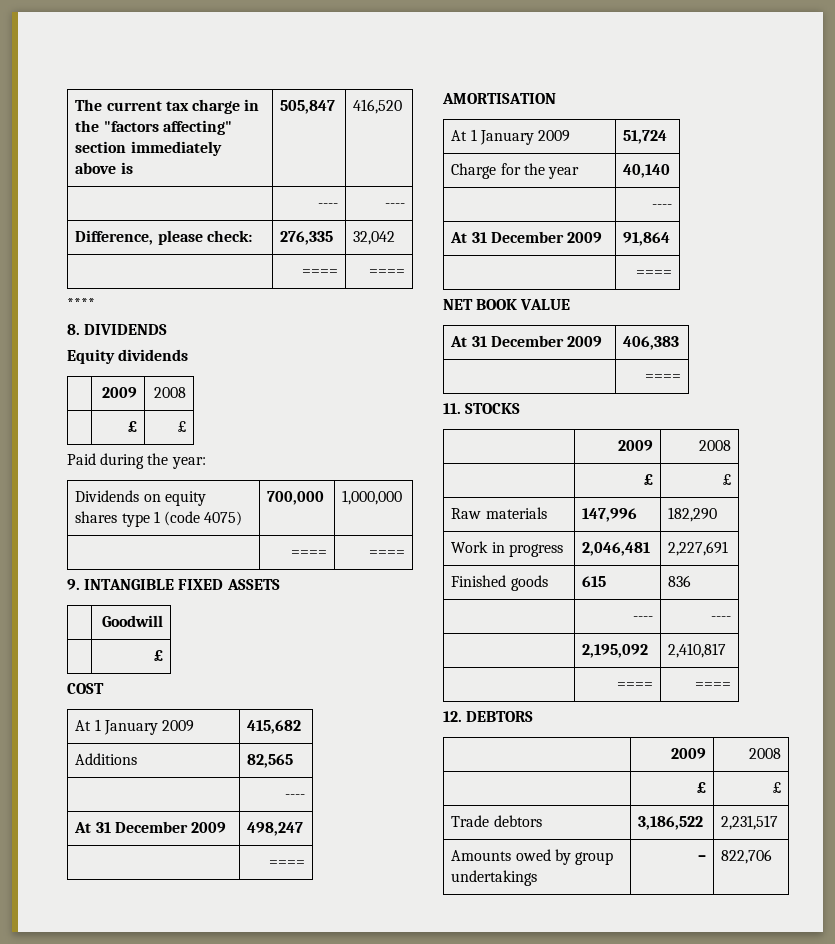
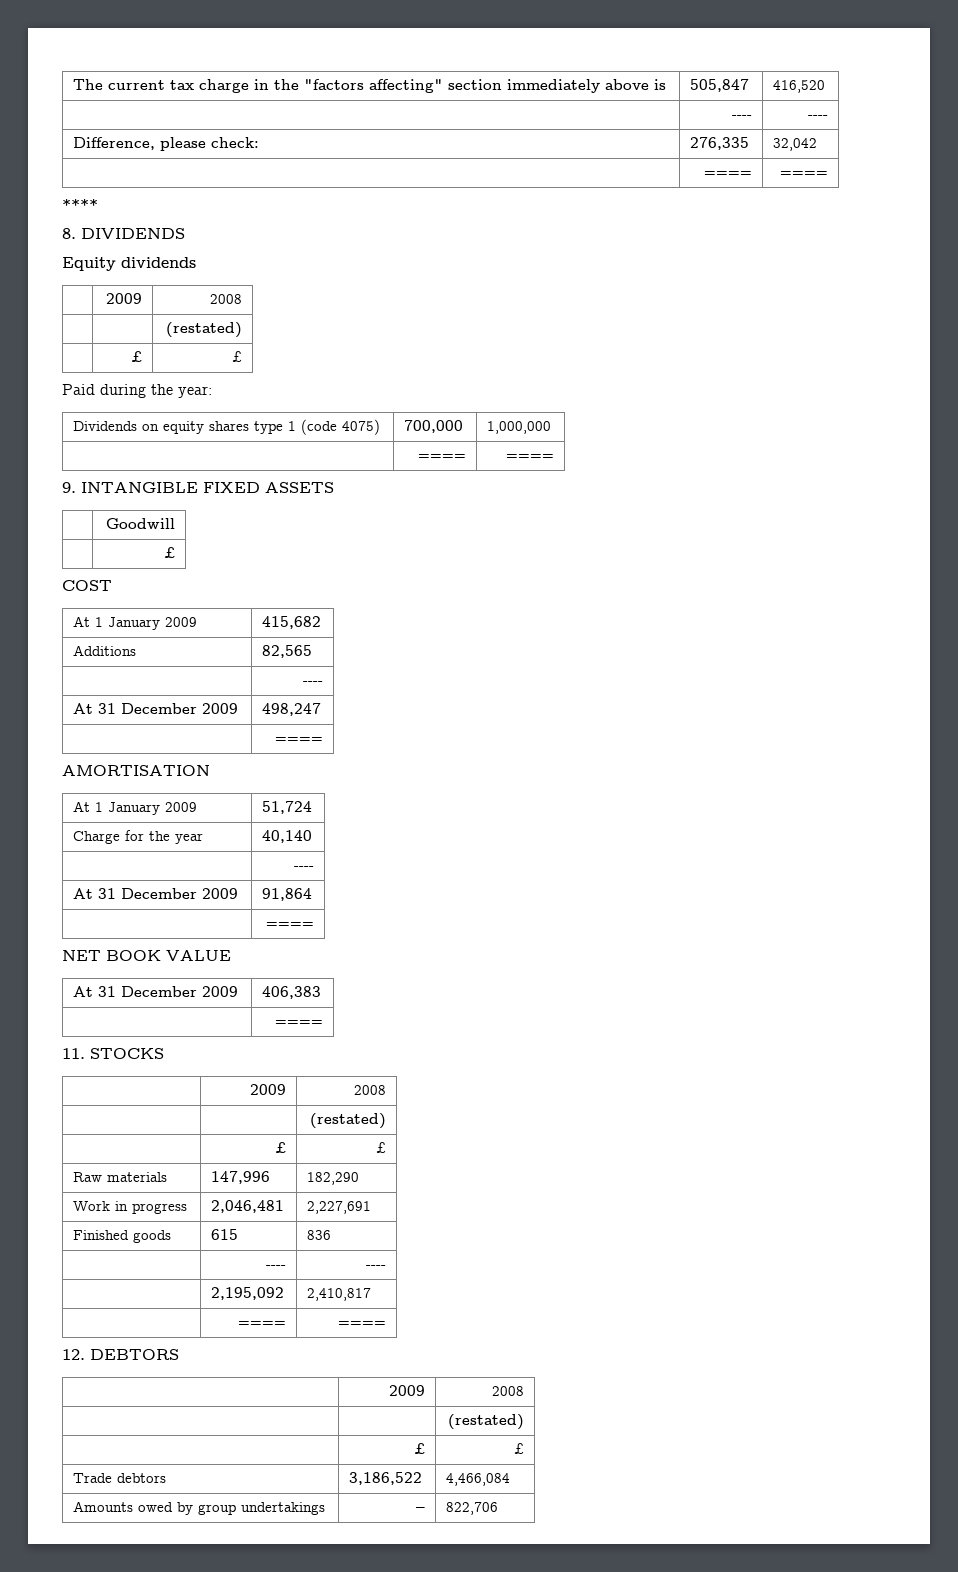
(186, 392) none -> [165,322,242,338] // | | (restated)
(731, 445) none -> [309,1113,386,1129] // | | (restated)
(781, 753) none -> [447,1414,524,1430] // | | (restated)
[721,815,779,830] 2,231,517 -> [446,1473,511,1486] 4,466,084

